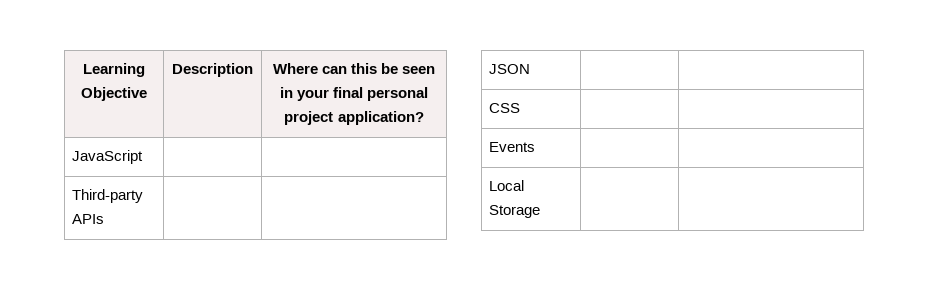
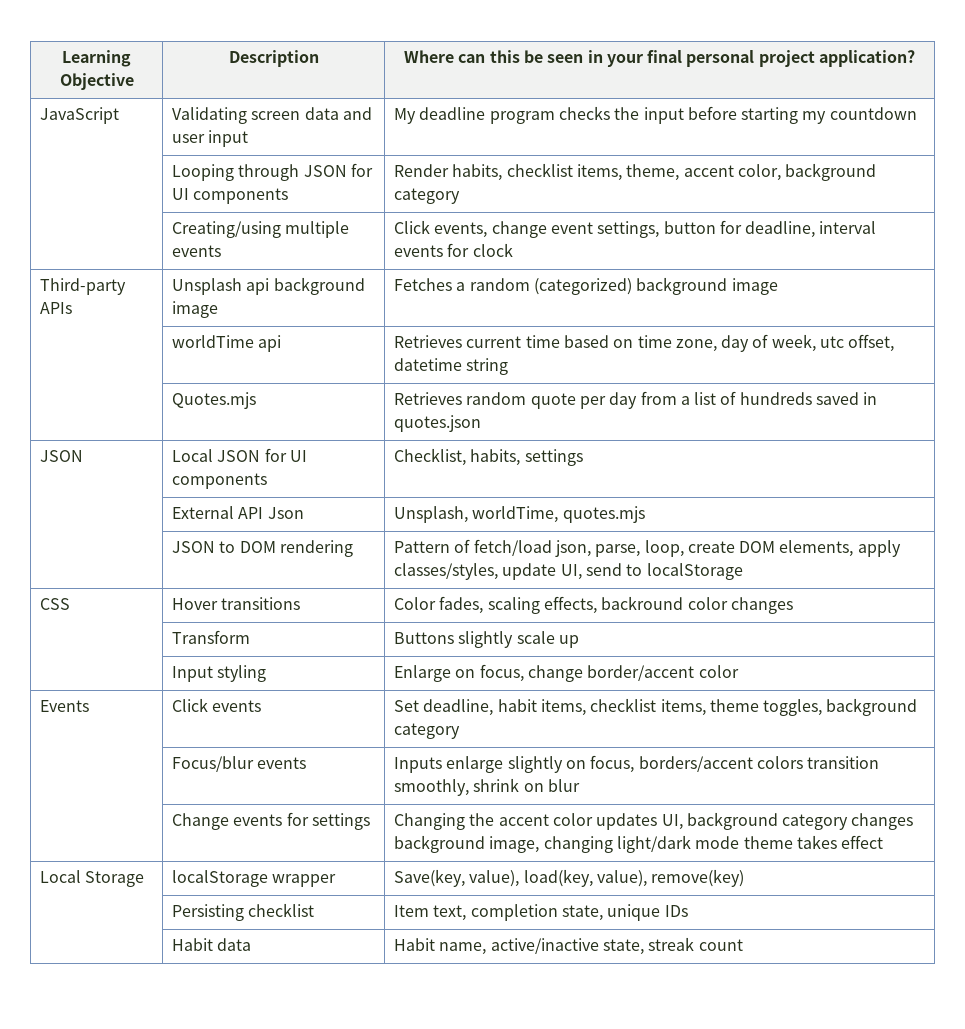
[72,189,144,203] [72,214,105,224] [489,64,531,74] [489,103,521,113] [489,142,536,152] [489,180,525,191] [489,205,541,218] | // Third-party APIs | | // JSON | | // CSS | | // Events | | // Local Storage | | -> [171,107,372,124] [171,130,249,147] [393,106,917,124] [171,163,373,181] [171,188,289,204] [393,163,877,181] [393,188,460,204] [171,221,350,238] [171,245,221,257] [393,220,877,238] [393,243,513,257] [39,278,126,295] [39,302,72,314] [171,277,365,295] [171,301,218,318] [393,277,778,295] [171,335,282,352] [393,334,895,352] [393,358,509,375] [171,392,256,409] [393,391,878,409] [393,415,481,432] [39,450,83,462] [171,448,307,462] [171,473,267,489] [393,448,583,466] [171,506,304,519] [393,506,645,523] [171,540,353,557] [393,539,901,557] [393,563,743,580] [39,598,70,610] [171,597,301,610] [393,596,793,614] [171,630,250,644] [393,631,579,648] [171,665,267,682] [393,664,739,682] [39,700,89,712] [171,698,262,712] [393,698,918,716] [393,723,460,739] [171,756,307,772] [393,755,880,773] [393,778,580,796] [171,812,370,830] [393,812,914,830] [393,835,884,853] [39,870,145,887] [171,870,337,887] [393,869,745,887] [171,903,315,921] [393,904,688,921] [171,938,252,951] [393,937,743,955] Validating screen data and user input | My deadline program checks the input before starting my countdown // | Looping through JSON for UI components | Render habits, checklist items, theme, accent color, background category // | Creating/using multiple events | Click events, change event settings, button for deadline, interval events for clock // Third-party APIs | Unsplash api background image | Fetches a random (categorized) background image // | worldTime api | Retrieves current time based on time zone, day of week, utc offset, datetime string // | Quotes.mjs | Retrieves random quote per day from a list of hundreds saved in quotes.json // JSON | Local JSON for UI components | Checklist, habits, settings // | External API Json | Unsplash, worldTime, quotes.mjs // | JSON to DOM rendering | Pattern of fetch/load json, parse, loop, create DOM elements, apply classes/styles, update UI, send to localStorage // CSS | Hover transitions | Color fades, scaling effects, backround color changes // | Transform | Buttons slightly scale up // | Input styling | Enlarge on focus, change border/accent color // Events | Click events | Set deadline, habit items, checklist items, theme toggles, background category // | Focus/blur events | Inputs enlarge slightly on focus, borders/accent colors transition smoothly, shrink on blur // | Change events for settings | Changing the accent color updates UI, background category changes background image, changing light/dark mode theme takes effect // Local Storage | localStorage wrapper | Save(key, value), load(key, value), remove(key) // | Persisting checklist | Item text, completion state, unique IDs // | Habit data | Habit name, active/inactive state, streak count

